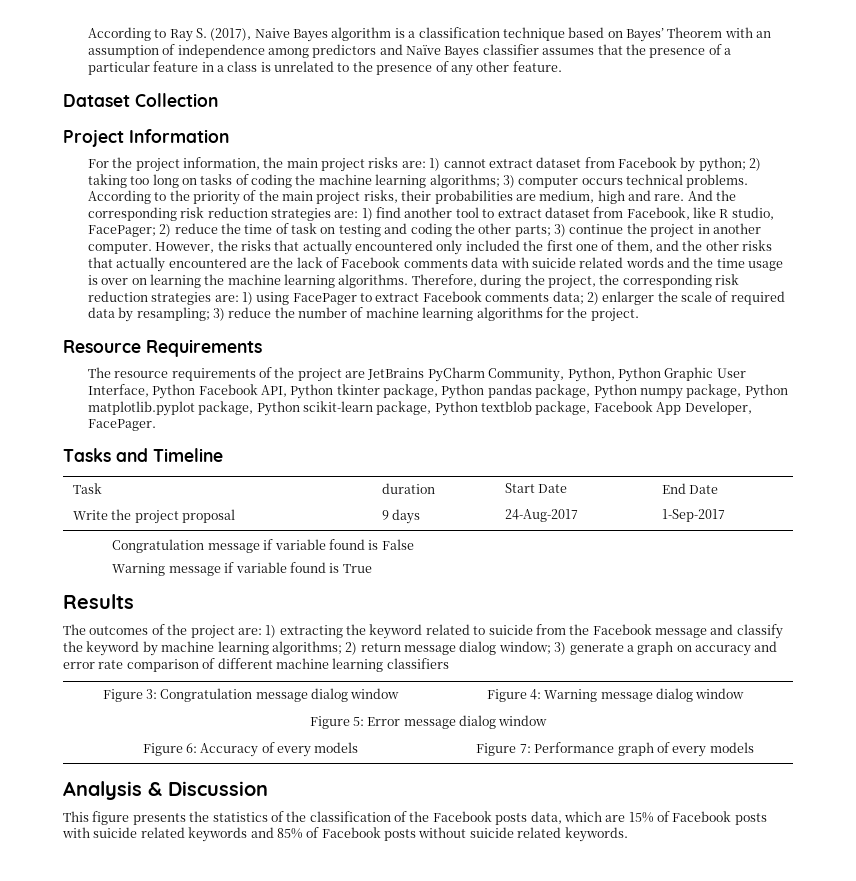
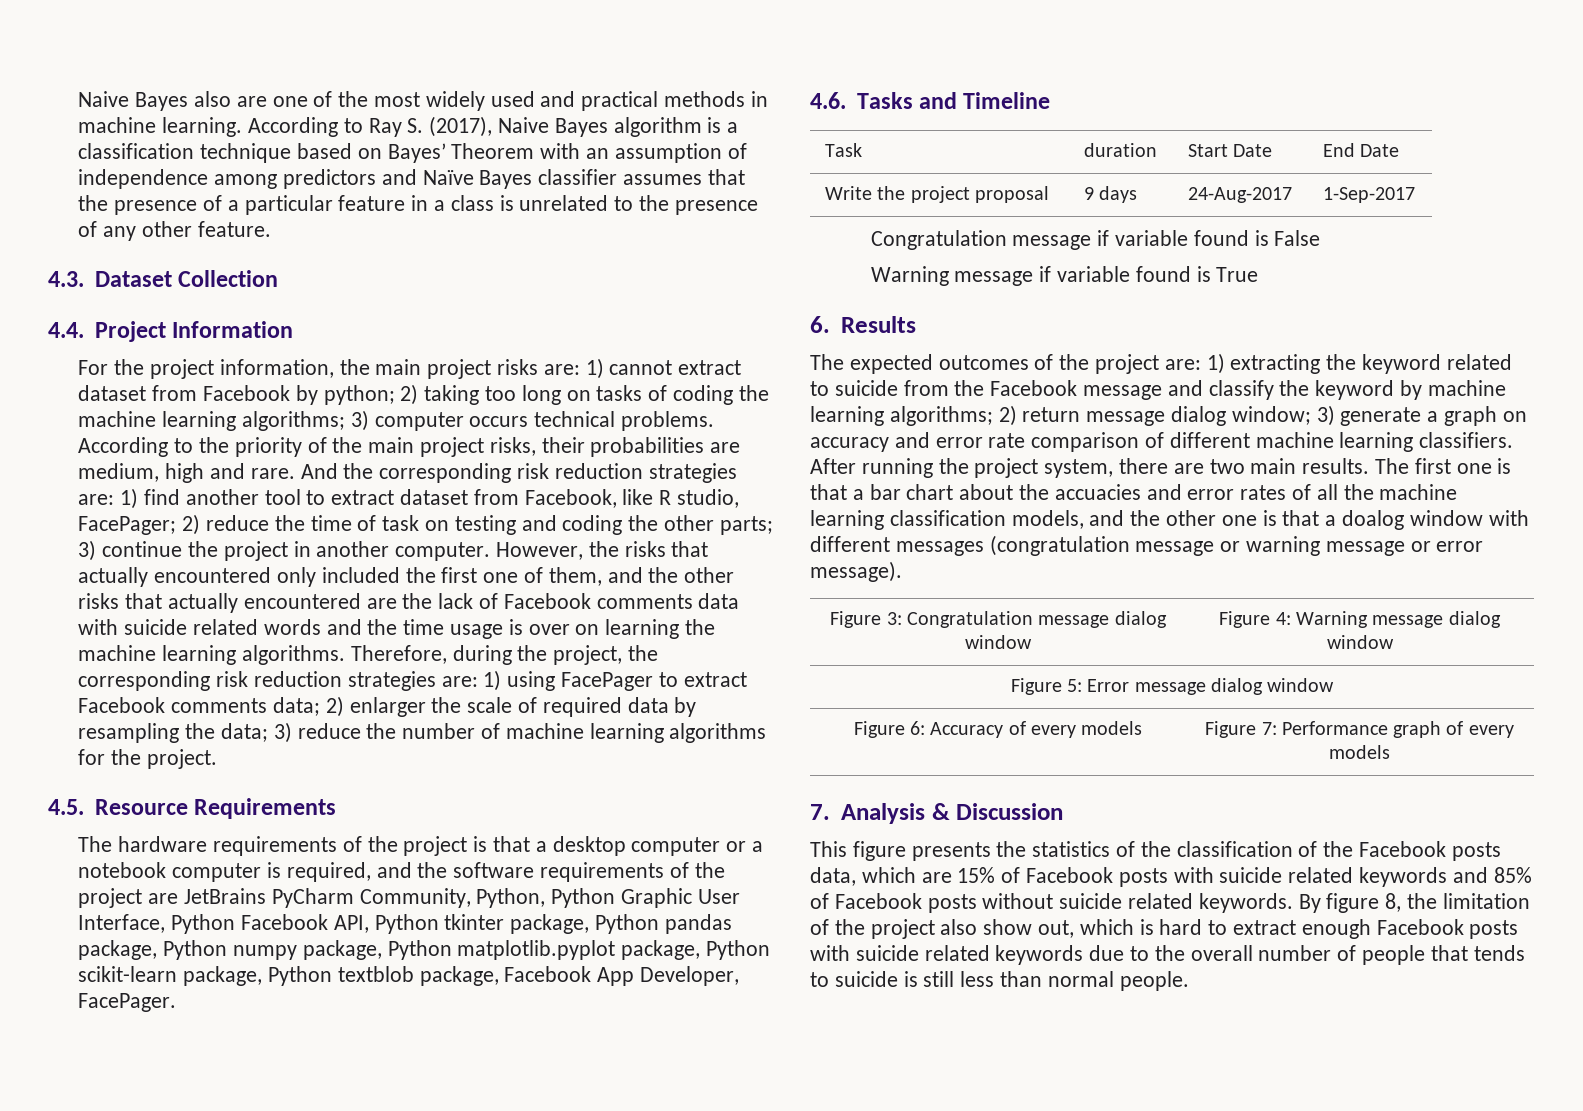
(87, 34) none -> [78,91,768,111] [78,117,243,137] Naive Bayes also are one of the most widely used and practical methods in machine learning.
(562, 66) none -> [48,271,84,287] 4.3.
(218, 100) none -> [48,322,84,338] 4.4.
[136,307,210,321] resampling; -> [78,723,268,743] resampling the data;
(639, 315) none -> [48,799,84,815] 4.5.
[114,371,169,378] resource -> [118,836,763,856] [78,862,535,882] hardware requirements of the project is that a desktop computer or a notebook computer is required, and the software
(156, 425) none -> [810,92,846,109] 4.6.
(372, 568) none -> [810,316,830,333] 6.
(86, 629) none -> [849,354,933,374] expected
[386,658,449,669] classifiers -> [1419,432,1514,448] [810,458,1512,478] [810,484,1458,500] [810,510,1529,530] [810,535,1484,556] [810,561,902,582] classifiers. After running the project system, there are two main results. The first one is that a bar chart about the accuacies and error rates of all the machine learning classification models, and the other one is that a doalog window with different messages (congratulation message or warning message or error message).
(754, 747) none -> [810,804,830,820] 7.
(628, 834) none -> [1298,893,1530,913] [810,919,1519,939] [810,945,1525,965] [810,971,1189,991] By figure 8, the limitation of the project also show out, which is hard to extract enough Facebook posts with suicide related keywords due to the overall number of people that tends to suicide is still less than normal people.

